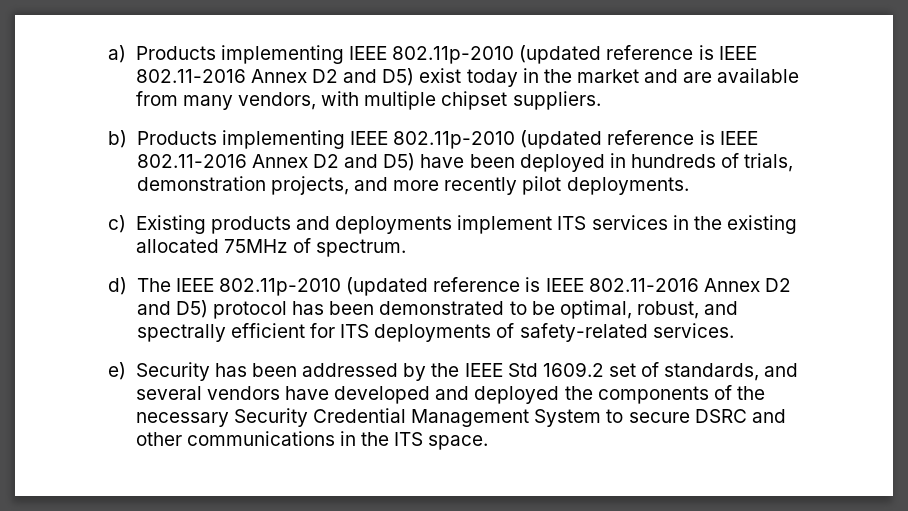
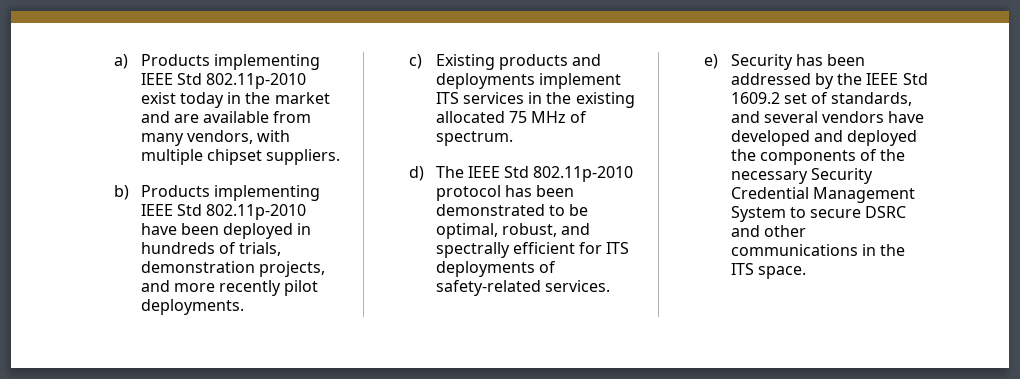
[392,45,757,64] [135,68,415,86] 802.11p-2010 (updated reference is IEEE 802.11-2016 Annex D2 and D5) -> [176,73,307,89] Std 802.11p-2010
[393,130,758,149] [136,153,416,171] 802.11p-2010 (updated reference is IEEE 802.11-2016 Annex D2 and D5) -> [176,204,307,220] Std 802.11p-2010
[223,239,288,253] 75MHz -> [508,111,567,123] 75 MHz
[218,277,791,296] [136,300,208,318] 802.11p-2010 (updated reference is IEEE 802.11-2016 Annex D2 and D5) -> [504,166,634,182] Std 802.11p-2010

